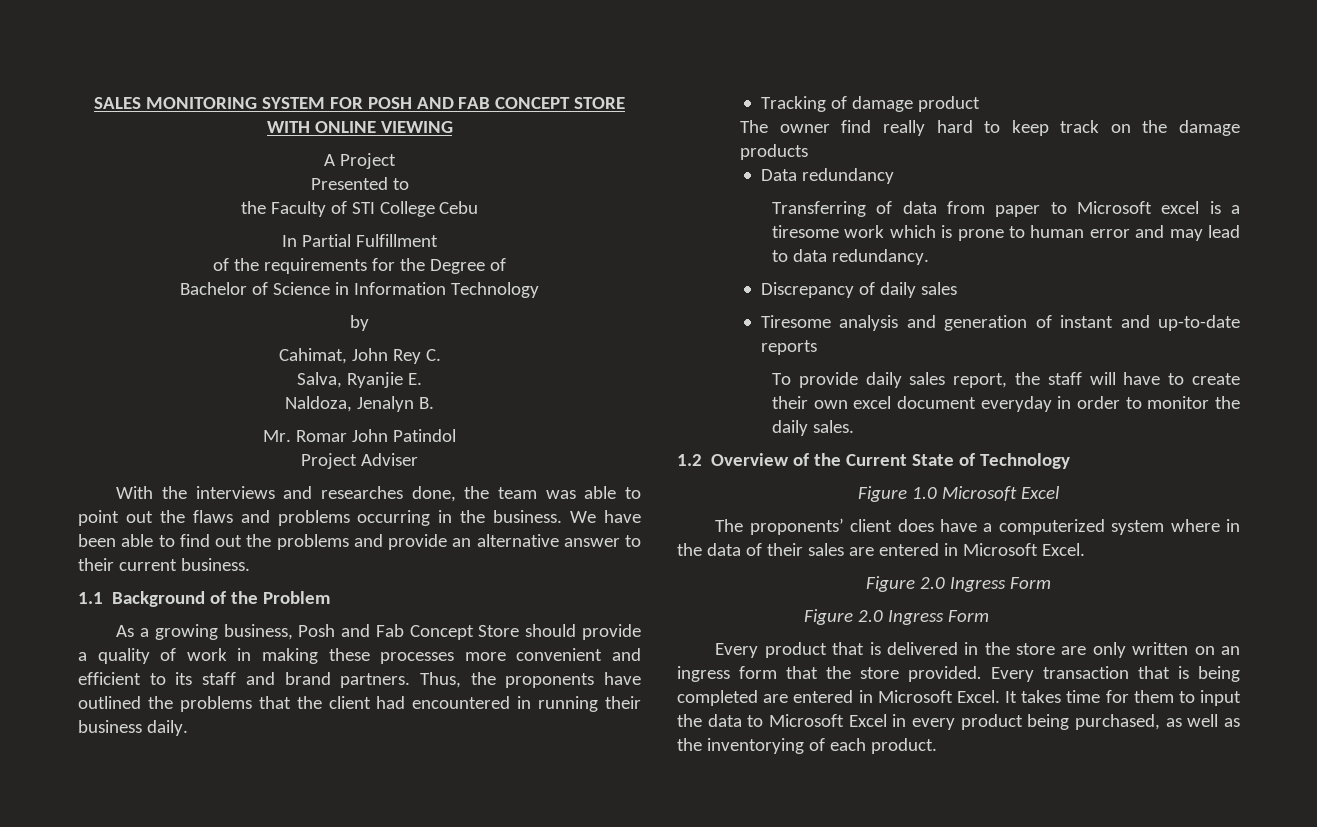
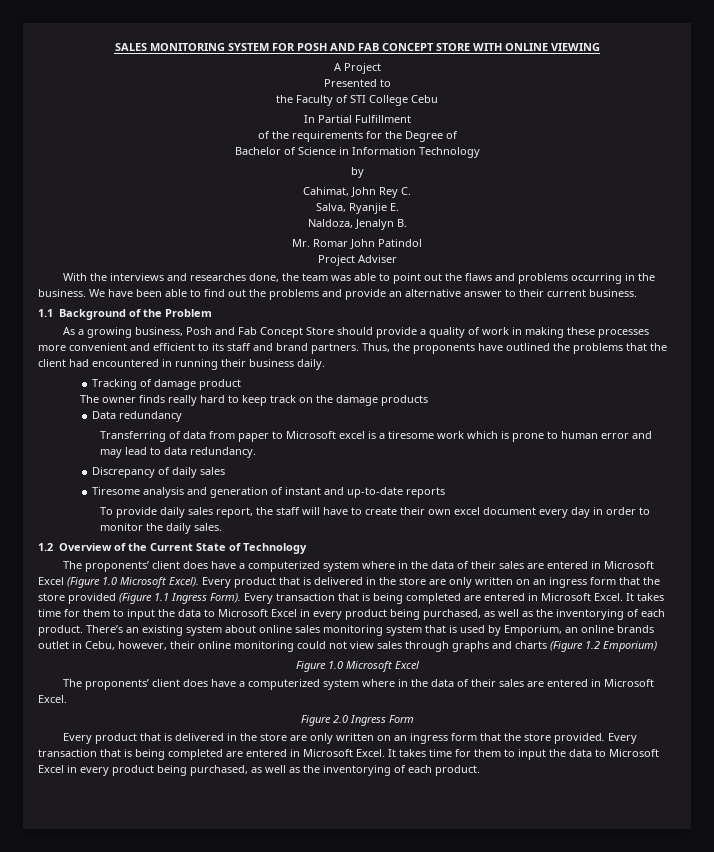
[841,120,872,133] find -> [138,395,165,403] finds
[980,396,1052,412] everyday -> [539,507,591,518] every day
(1071, 461) none -> [63,561,655,572] [38,577,660,588] [38,593,664,604] [38,609,665,620] [38,625,654,636] [38,641,657,652] // The proponents’ client does have a computerized system where in the data of their sales are entered in Microsoft Excel (Figure 1.0 Microsoft Excel). Every product that is delivered in the store are only written on an ingress form that the store provided (Figure 1.1 Ingress Form). Every transaction that is being completed are entered in Microsoft Excel. It takes time for them to input the data to Microsoft Excel in every product being purchased, as well as the inventorying of each product. There’s an existing system about online sales monitoring system that is used by Emporium, an online brands outlet in Cebu, however, their online monitoring could not view sales through graphs and charts (Figure 1.2 Emporium)
[803,609,989,625] // Figure 2.0 Ingress Form -> (414, 719) none

